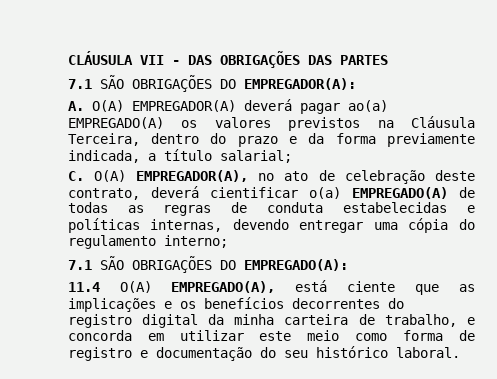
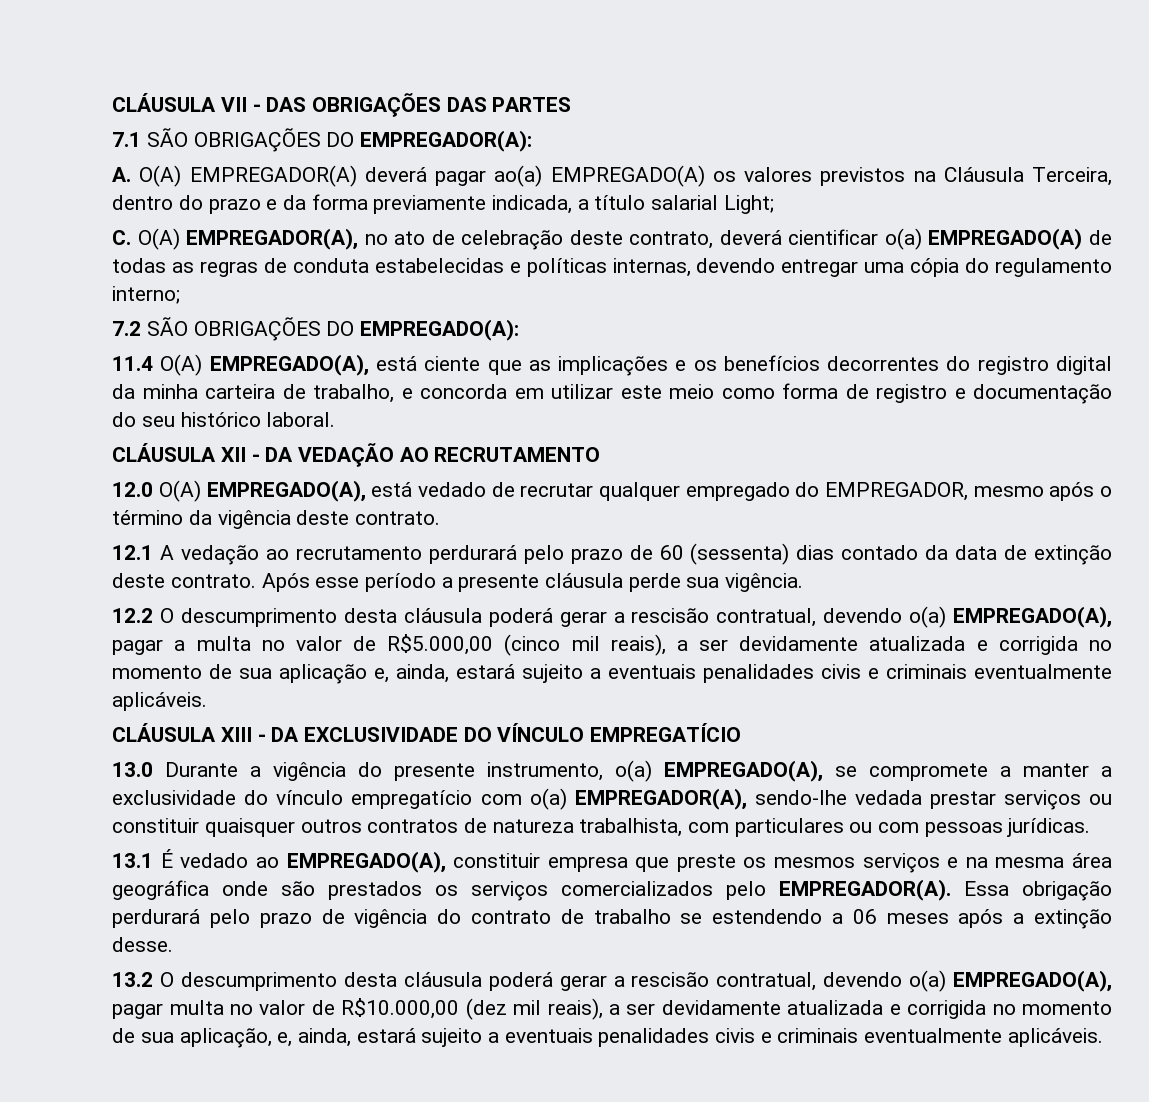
[219,150,292,163] salarial; -> [650,195,774,214] salarial Light;
[67,260,92,270] 7.1 -> [112,321,142,336] 7.2
(460, 352) none -> [112,443,601,467] [112,480,1112,502] [112,510,440,529] [112,543,1113,565] [112,573,803,592] [112,606,1112,628] [112,634,1113,656] [112,664,1112,684] [112,692,208,711] [112,723,741,742] [112,760,1113,782] [112,788,1113,810] [112,818,1091,837] [112,849,1112,873] [112,879,1112,901] [112,909,1113,929] [112,937,174,952] [112,970,1112,992] [112,998,1113,1020] [112,1028,1103,1048] // CLÁUSULA XII - DA VEDAÇÃO AO RECRUTAMENTO // 12.0 O(A) EMPREGADO(A), está vedado de recrutar qualquer empregado do EMPREGADOR, mesmo após o término da vigência deste contrato. // 12.1 A vedação ao recrutamento perdurará pelo prazo de 60 (sessenta) dias contado da data de extinção deste contrato. Após esse período a presente cláusula perde sua vigência. // 12.2 O descumprimento desta cláusula poderá gerar a rescisão contratual, devendo o(a) EMPREGADO(A), pagar a multa no valor de R$5.000,00 (cinco mil reais), a ser devidamente atualizada e corrigida no momento de sua aplicação e, ainda, estará sujeito a eventuais penalidades civis e criminais eventualmente aplicáveis. // CLÁUSULA XIII - DA EXCLUSIVIDADE DO VÍNCULO EMPREGATÍCIO // 13.0 Durante a vigência do presente instrumento, o(a) EMPREGADO(A), se compromete a manter a exclusividade do vínculo empregatício com o(a) EMPREGADOR(A), sendo-lhe vedada prestar serviços ou constituir quaisquer outros contratos de natureza trabalhista, com particulares ou com pessoas jurídicas. // 13.1 É vedado ao EMPREGADO(A), constituir empresa que preste os mesmos serviços e na mesma área geográfica onde são prestados os serviços comercializados pelo EMPREGADOR(A). Essa obrigação perdurará pelo prazo de vigência do contrato de trabalho se estendendo a 06 meses após a extinção desse. // 13.2 O descumprimento desta cláusula poderá gerar a rescisão contratual, devendo o(a) EMPREGADO(A), pagar multa no valor de R$10.000,00 (dez mil reais), a ser devidamente atualizada e corrigida no momento de sua aplicação, e, ainda, estará sujeito a eventuais penalidades civis e criminais eventualmente aplicáveis.

